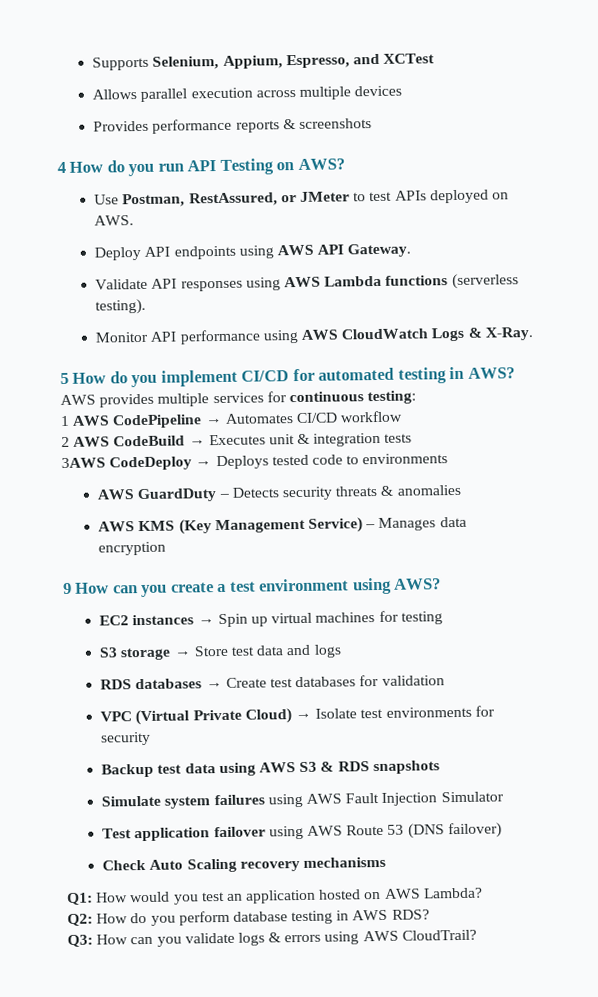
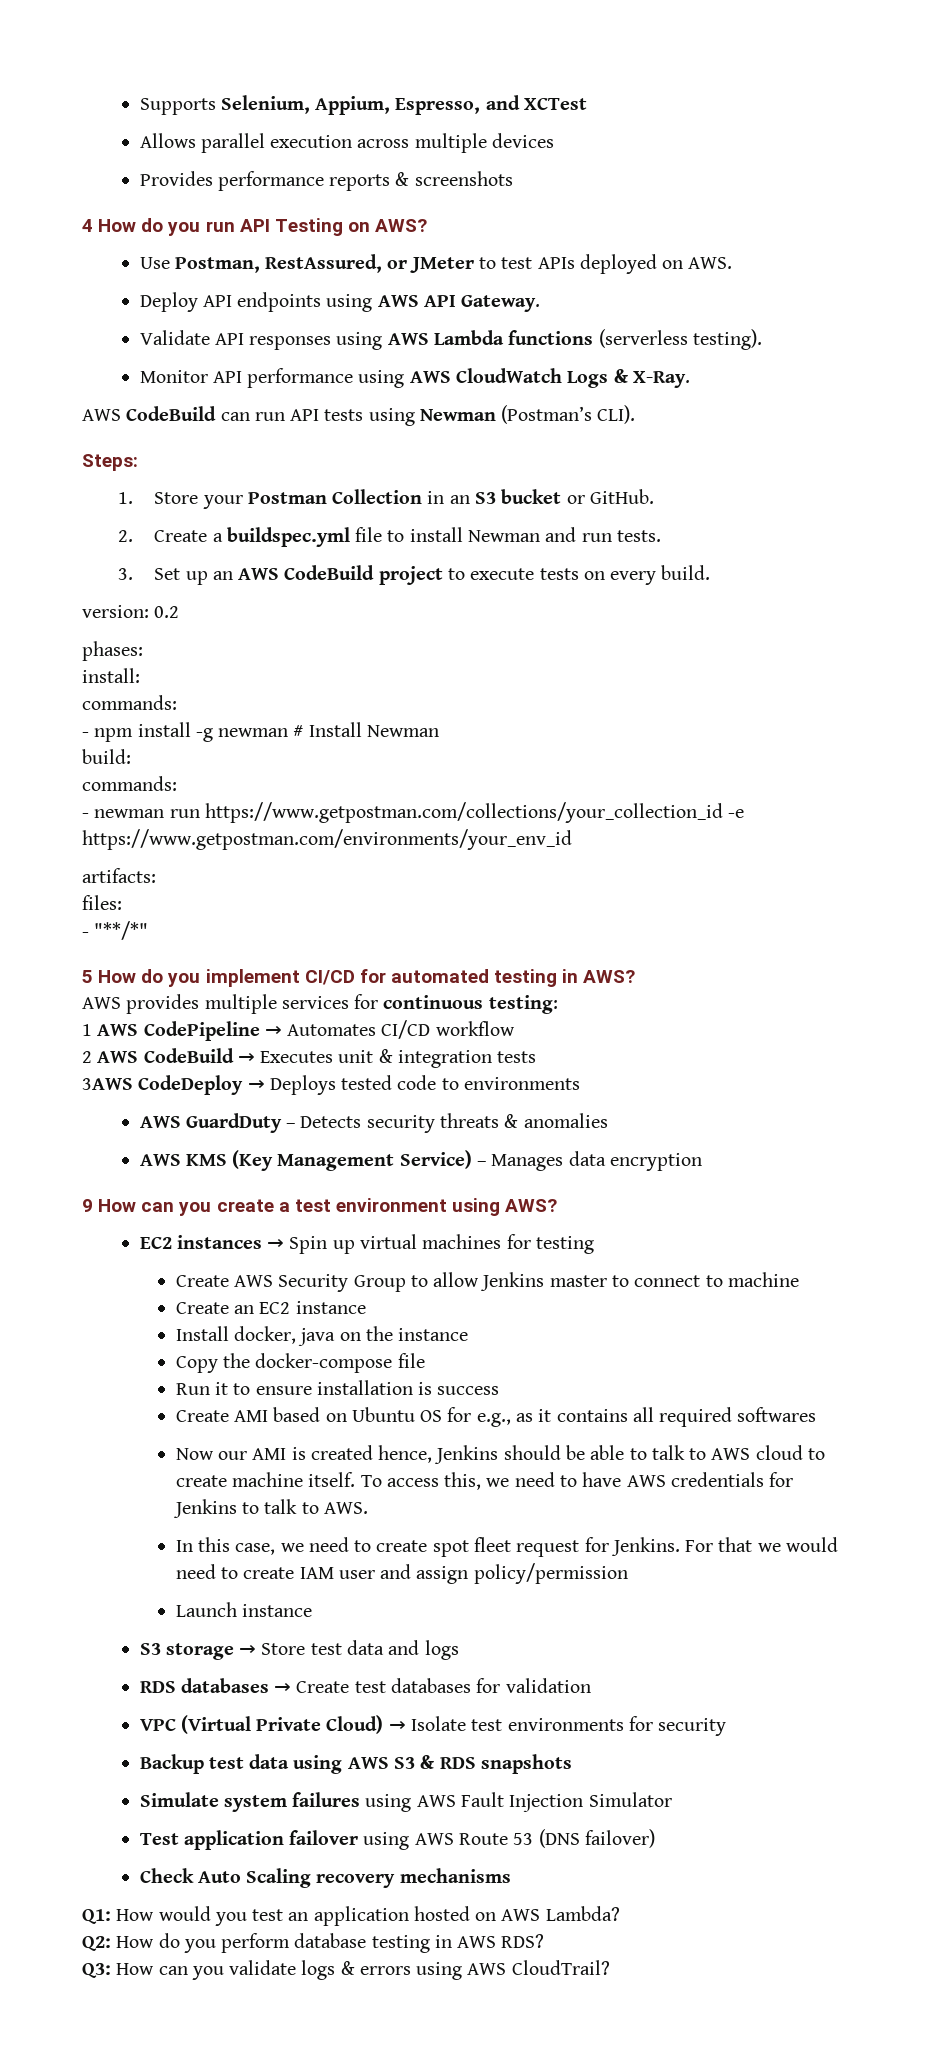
(533, 334) none -> [82,405,636,426] [82,454,138,471] [118,489,654,509] [118,527,661,547] [118,565,711,585] [82,605,180,618] [82,641,143,661] [82,668,140,683] [82,695,177,710] [82,722,439,742] [82,749,131,764] [82,776,177,791] [82,802,745,823] [82,829,572,850] [82,868,156,883] [82,895,122,910] [82,921,149,940] // AWS CodeBuild can run API tests using Newman (Postman’s CLI). // Steps: // 1. Store your Postman Collection in an S3 bucket or GitHub. // 2. Create a buildspec.yml file to install Newman and run tests. // 3. Set up an AWS CodeBuild project to execute tests on every build. // version: 0.2 // phases: // install: // commands: // - npm install -g newman # Install Newman // build: // commands: // - newman run https://www.getpostman.com/collections/your_collection_id -e https://www.getpostman.com/environments/your_env_id // artifacts: // files: // - "**/*"
(443, 618) none -> [175,1272,799,1292] [175,1301,366,1314] [175,1326,469,1346] [175,1353,425,1373] [175,1380,500,1395] [175,1407,817,1427] [175,1445,825,1464] [175,1472,794,1490] [172,1499,368,1518] [175,1537,838,1557] [175,1563,628,1584] [175,1602,313,1617] // Create AWS Security Group to allow Jenkins master to connect to machine // Create an EC2 instance // Install docker, java on the instance // Copy the docker-compose file // Run it to ensure installation is success // Create AMI based on Ubuntu OS for e.g., as it contains all required softwares // Now our AMI is created hence, Jenkins should be able to talk to AWS cloud to create machine itself. To access this, we need to have AWS credentials for Jenkins to talk to AWS. // In this case, we need to create spot fleet request for Jenkins. For that we would need to create IAM user and assign policy/permission // Launch instance

